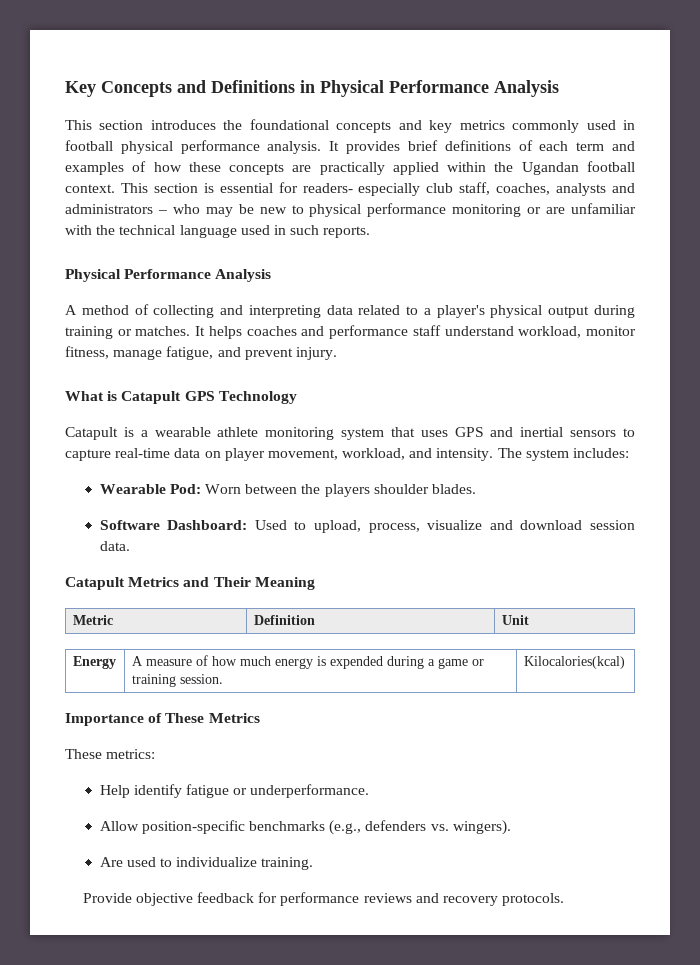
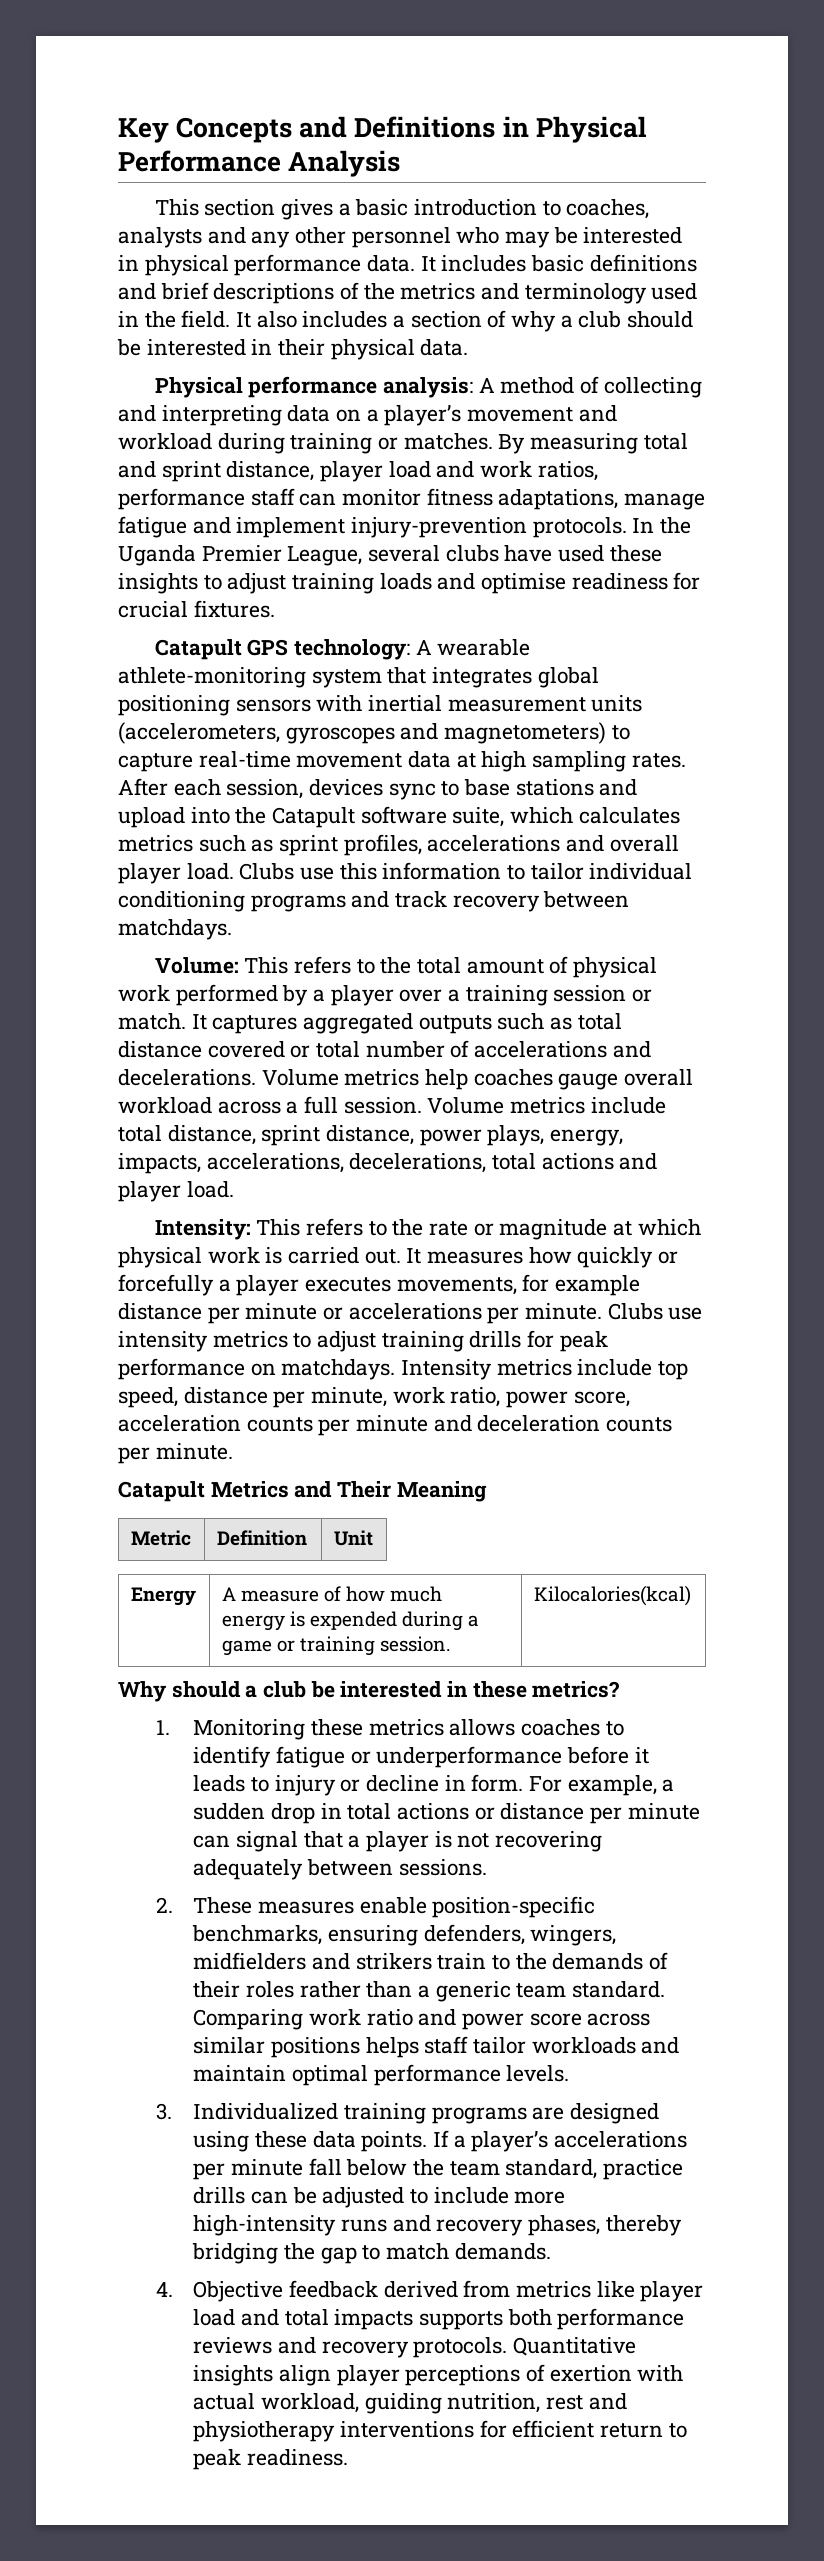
[150,119,635,133] [65,140,635,154] [65,161,635,175] [65,182,635,196] [65,203,636,217] [65,225,371,238] [65,269,272,282] introduces the foundational concepts and key metrics commonly used in football physical performance analysis. It provides brief definitions of each term and examples of how these concepts are practically applied within the Ugandan football context. This section is essential for readers- especially club staff, coaches, analysts and administrators – who may be new to physical performance monitoring or are unfamiliar with the technical language used in such reports. // Physical Performance Analysis // -> [281,199,650,220] [118,227,683,248] [118,254,697,276] [118,282,698,304] [118,310,694,332] [117,339,469,360] [154,376,474,398] gives a basic introduction to coaches, analysts and any other personnel who may be interested in physical performance data. It includes basic definitions and brief descriptions of the metrics and terminology used in the field. It also includes a section of why a club should be interested in their physical data. // Physical performance analysis:
[358,305,635,318] [65,325,637,339] [65,346,337,360] [65,391,297,404] [65,427,636,440] [65,448,630,461] [99,484,477,497] [99,520,635,533] [99,541,130,551] related to a player's physical output during training or matches. It helps coaches and performance staff understand workload, monitor fitness, manage fatigue, and prevent injury. // What is Catapult GPS Technology // Catapult is a wearable athlete monitoring system that uses GPS and inertial sensors to capture real-time data on player movement, workload, and intensity. The system includes: // Wearable Pod: Worn between the players shoulder blades. // Software Dashboard: Used to upload, process, visualize and download session data. -> [336,405,617,426] [118,433,688,454] [118,461,598,482] [118,488,706,510] [118,516,692,538] [118,545,662,566] [118,572,701,594] [118,600,275,618] [154,639,531,660] [118,667,599,688] [118,695,643,716] [118,722,630,744] [118,751,686,772] [118,778,638,800] [118,806,680,828] [118,834,679,856] [118,862,693,884] [118,891,630,912] [118,919,232,940] [154,956,658,978] [118,984,653,1006] [118,1013,622,1034] [118,1040,651,1058] [118,1069,694,1090] [118,1096,666,1114] [118,1125,624,1146] [118,1153,658,1174] [118,1181,234,1202] [154,1218,701,1240] [118,1247,679,1268] [118,1274,641,1296] [118,1303,703,1324] [118,1330,608,1352] [118,1358,689,1380] [118,1387,630,1408] [118,1415,673,1436] [118,1443,233,1464] on a player’s movement and workload during training or matches. By measuring total and sprint distance, player load and work ratios, performance staff can monitor fitness adaptations, manage fatigue and implement injury-prevention protocols. In the Uganda Premier League, several clubs have used these insights to adjust training loads and optimise readiness for crucial fixtures. // Catapult GPS technology: A wearable athlete-monitoring system that integrates global positioning sensors with inertial measurement units (accelerometers, gyroscopes and magnetometers) to capture real-time movement data at high sampling rates. After each session, devices sync to base stations and upload into the Catapult software suite, which calculates metrics such as sprint profiles, accelerations and overall player load. Clubs use this information to tailor individual conditioning programs and track recovery between matchdays. // Volume: This refers to the total amount of physical work performed by a player over a training session or match. It captures aggregated outputs such as total distance covered or total number of accelerations and decelerations. Volume metrics help coaches gauge overall workload across a full session. Volume metrics include total distance, sprint distance, power plays, energy, impacts, accelerations, decelerations, total actions and player load. // Intensity: This refers to the rate or magnitude at which physical work is carried out. It measures how quickly or forcefully a player executes movements, for example distance per minute or accelerations per minute. Clubs use intensity metrics to adjust training drills for peak performance on matchdays. Intensity metrics include top speed, distance per minute, work ratio, power score, acceleration counts per minute and deceleration counts per minute.
[65,713,260,726] [65,749,156,759] [99,784,370,798] [99,820,511,835] [99,857,314,870] [82,892,278,906] Importance of These Metrics // These metrics: // Help identify fatigue or underperformance. // Allow position-specific benchmarks (e.g., defenders vs. wingers). // Are used to individualize training. // Provide objective feedback for -> [118,1681,621,1702] [155,1719,624,1740] [193,1746,649,1768] [193,1774,675,1796] [193,1803,700,1824] [193,1831,602,1852] [193,1859,487,1880] [155,1896,596,1918] [192,1924,617,1946] [193,1952,668,1970] [193,1981,665,2002] [193,2009,651,2030] [193,2036,680,2058] [193,2064,570,2086] [155,2103,659,2124] [193,2130,687,2152] [193,2158,683,2180] [193,2187,566,2208] [193,2215,682,2236] [192,2243,551,2264] [155,2280,704,2302] [193,2309,552,2330] Why should a club be interested in these metrics? // 1. Monitoring these metrics allows coaches to identify fatigue or underperformance before it leads to injury or decline in form. For example, a sudden drop in total actions or distance per minute can signal that a player is not recovering adequately between sessions. // 2. These measures enable position-specific benchmarks, ensuring defenders, wingers, midfielders and strikers train to the demands of their roles rather than a generic team standard. Comparing work ratio and power score across similar positions helps staff tailor workloads and maintain optimal performance levels. // 3. Individualized training programs are designed using these data points. If a player’s accelerations per minute fall below the team standard, practice drills can be adjusted to include more high-intensity runs and recovery phases, thereby bridging the gap to match demands. // 4. Objective feedback derived from metrics like player load and total impacts supports both
(565, 899) none -> [512,2337,636,2356] [193,2364,684,2386] [193,2393,627,2414] [193,2420,687,2442] [193,2449,348,2470] Quantitative insights align player perceptions of exertion with actual workload, guiding nutrition, rest and physiotherapy interventions for efficient return to peak readiness.

